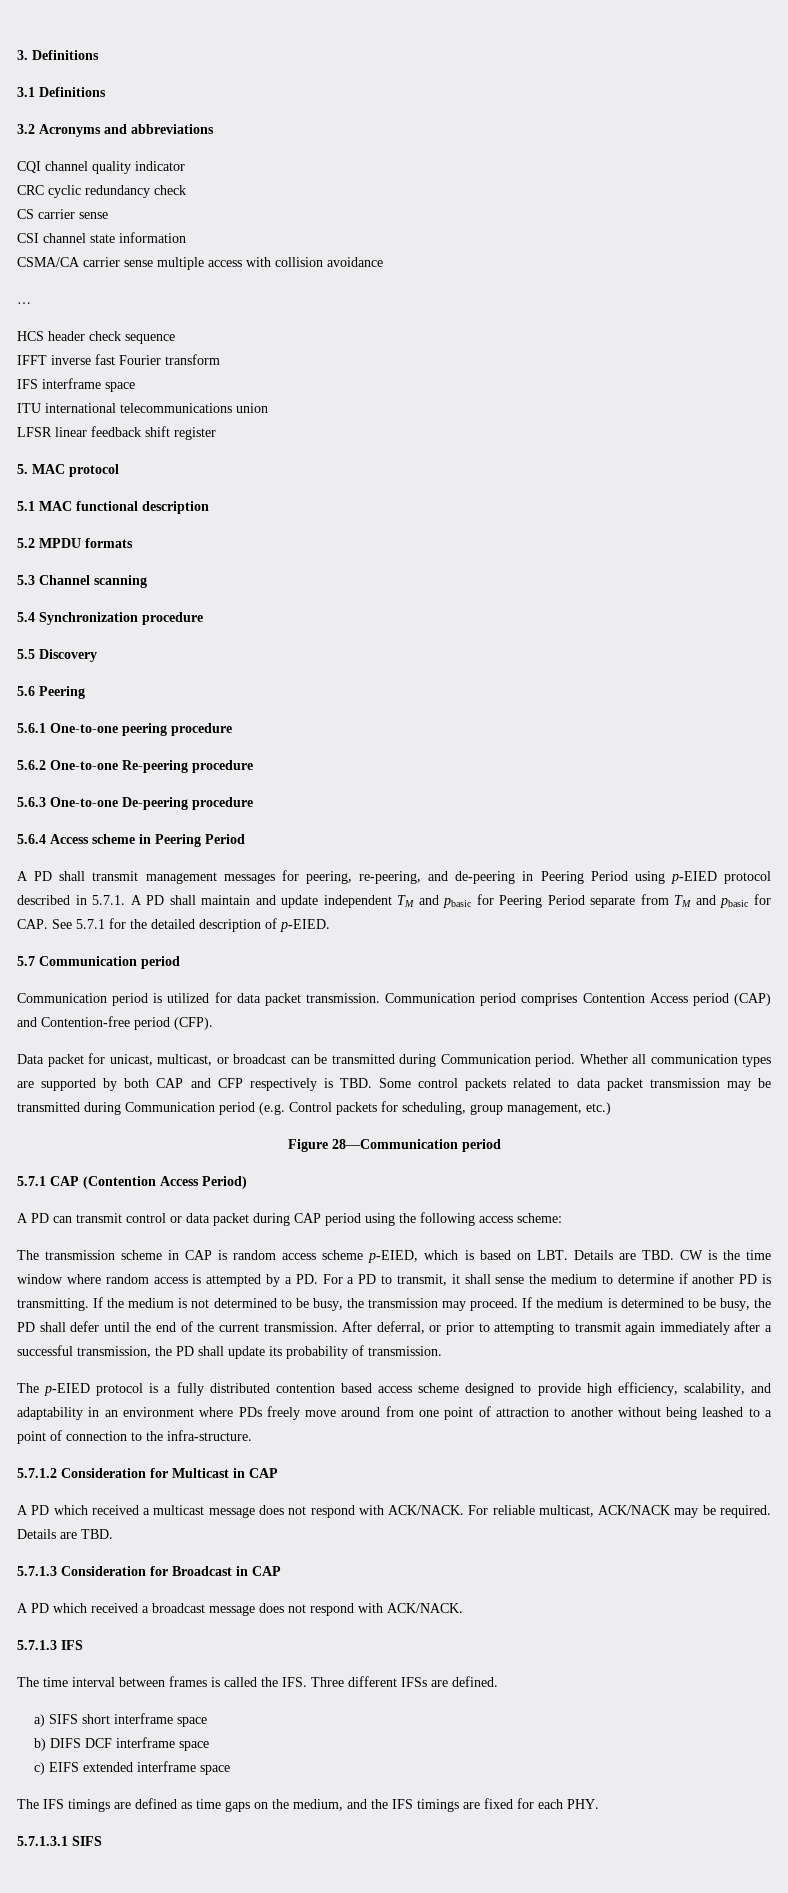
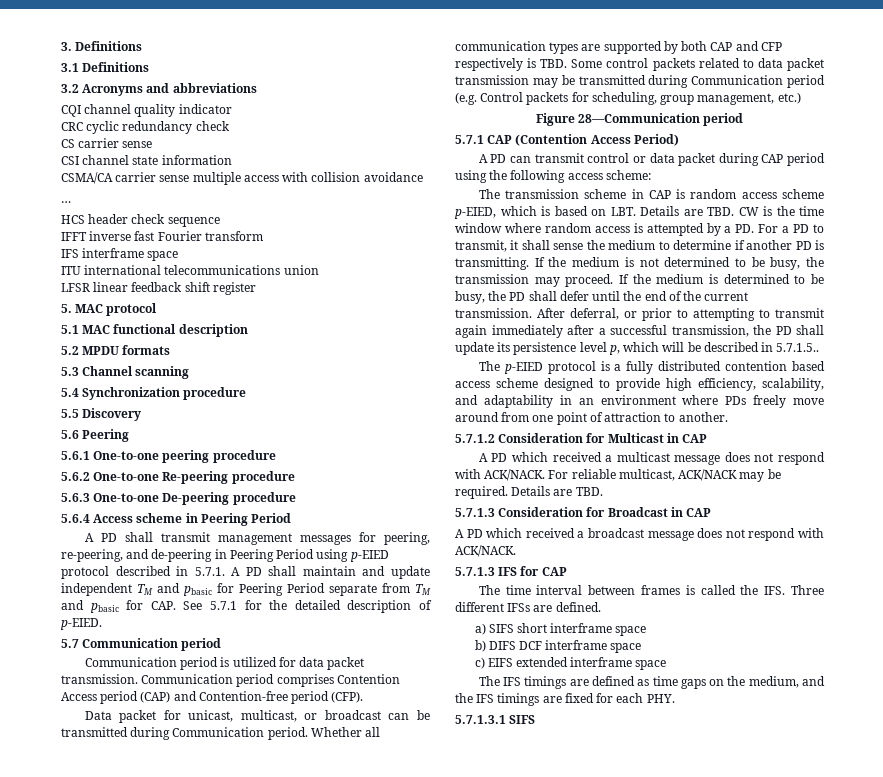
[286,1345,442,1359] probability of transmission. -> [513,342,820,355] persistence level p, which will be described in 5.7.1.5..
[570,1407,772,1420] [17,1430,252,1444] another without being leashed to a point of connection to the infra-structure. -> [678,412,728,422] another.
(83, 1645) none -> [520,566,567,576] for CAP

